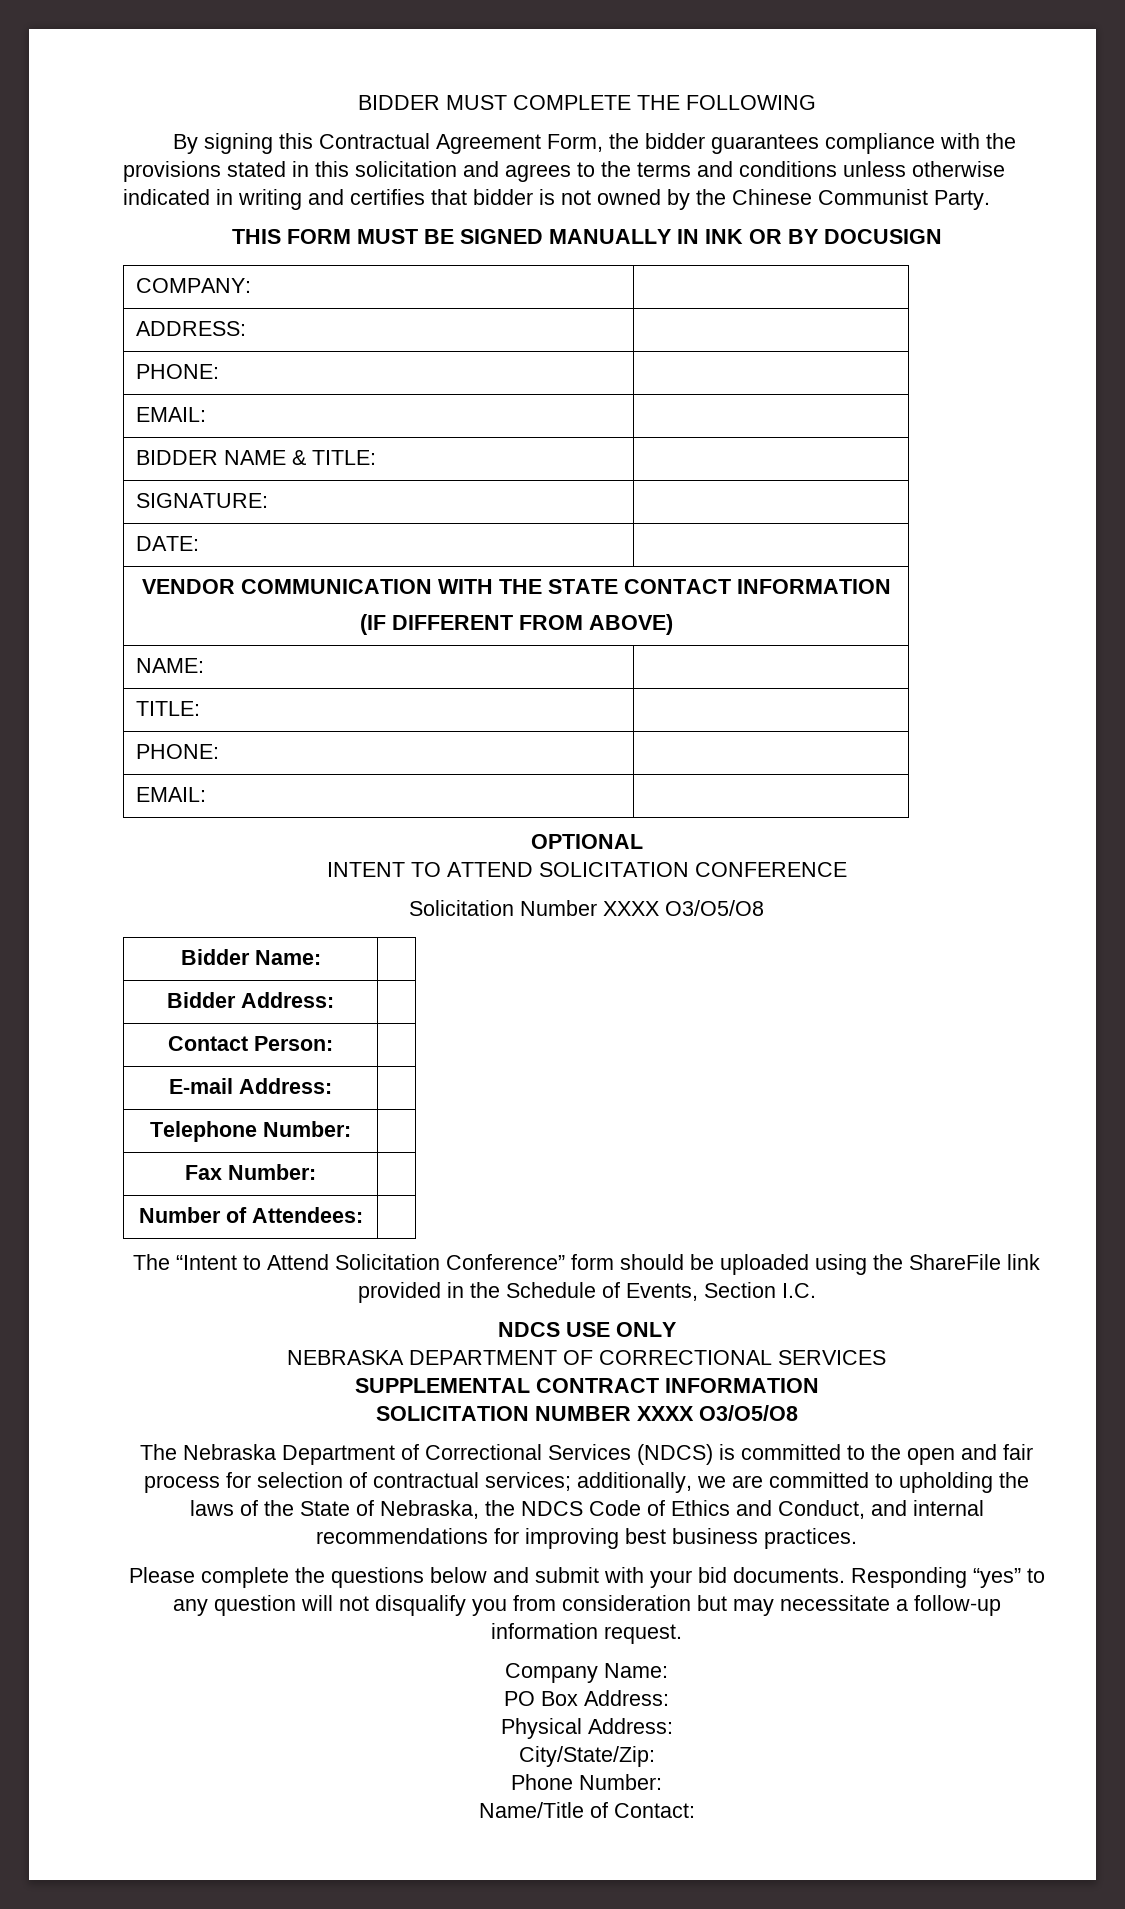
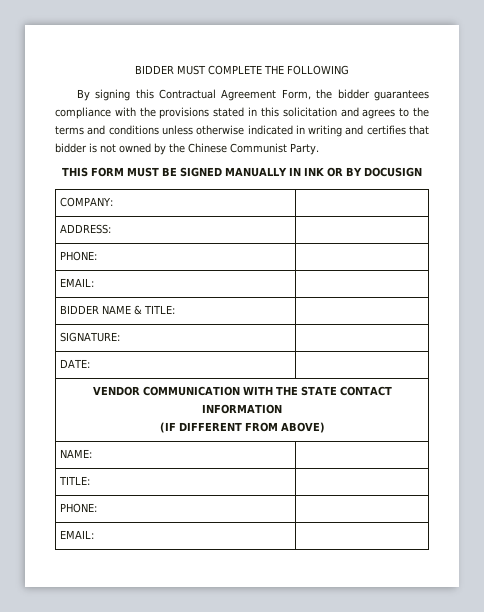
[530,834,643,849] [326,862,847,877] [409,900,764,916] [180,949,321,965] [167,992,334,1008] [168,1036,333,1051] [169,1078,332,1094] [150,1121,351,1142] [185,1164,316,1180] [138,1207,363,1223] [133,1254,1040,1275] [357,1282,816,1303] [497,1322,676,1337] [287,1350,886,1365] [354,1378,819,1393] [375,1405,798,1421] [140,1444,1033,1465] [144,1472,1029,1493] [189,1500,984,1519] [316,1528,857,1549] [128,1567,1045,1588] [172,1595,1001,1616] [491,1623,682,1644] [505,1663,668,1683] [504,1690,669,1706] [500,1718,673,1739] [518,1746,655,1767] [511,1774,662,1790] [478,1802,695,1818] // OPTIONAL // INTENT TO ATTEND SOLICITATION CONFERENCE // Solicitation Number XXXX O3/O5/O8 // Bidder Name: | // Bidder Address: | // Contact Person: | // E-mail Address: | // Telephone Number: | // Fax Number: | // Number of Attendees: | // The “Intent to Attend Solicitation Conference” form should be uploaded using the ShareFile link provided in the Schedule of Events, Section I.C. // NDCS USE ONLY // NEBRASKA DEPARTMENT OF CORRECTIONAL SERVICES // SUPPLEMENTAL CONTRACT INFORMATION // SOLICITATION NUMBER XXXX O3/O5/O8 // The Nebraska Department of Correctional Services (NDCS) is committed to the open and fair process for selection of contractual services; additionally, we are committed to upholding the laws of the State of Nebraska, the NDCS Code of Ethics and Conduct, and internal recommendations for improving best business practices. // Please complete the questions below and submit with your bid documents. Responding “yes” to any question will not disqualify you from consideration but may necessitate a follow-up information request. // Company Name: // PO Box Address: // Physical Address: // City/State/Zip: // Phone Number: // Name/Title of Contact: -> (95, 534) none

